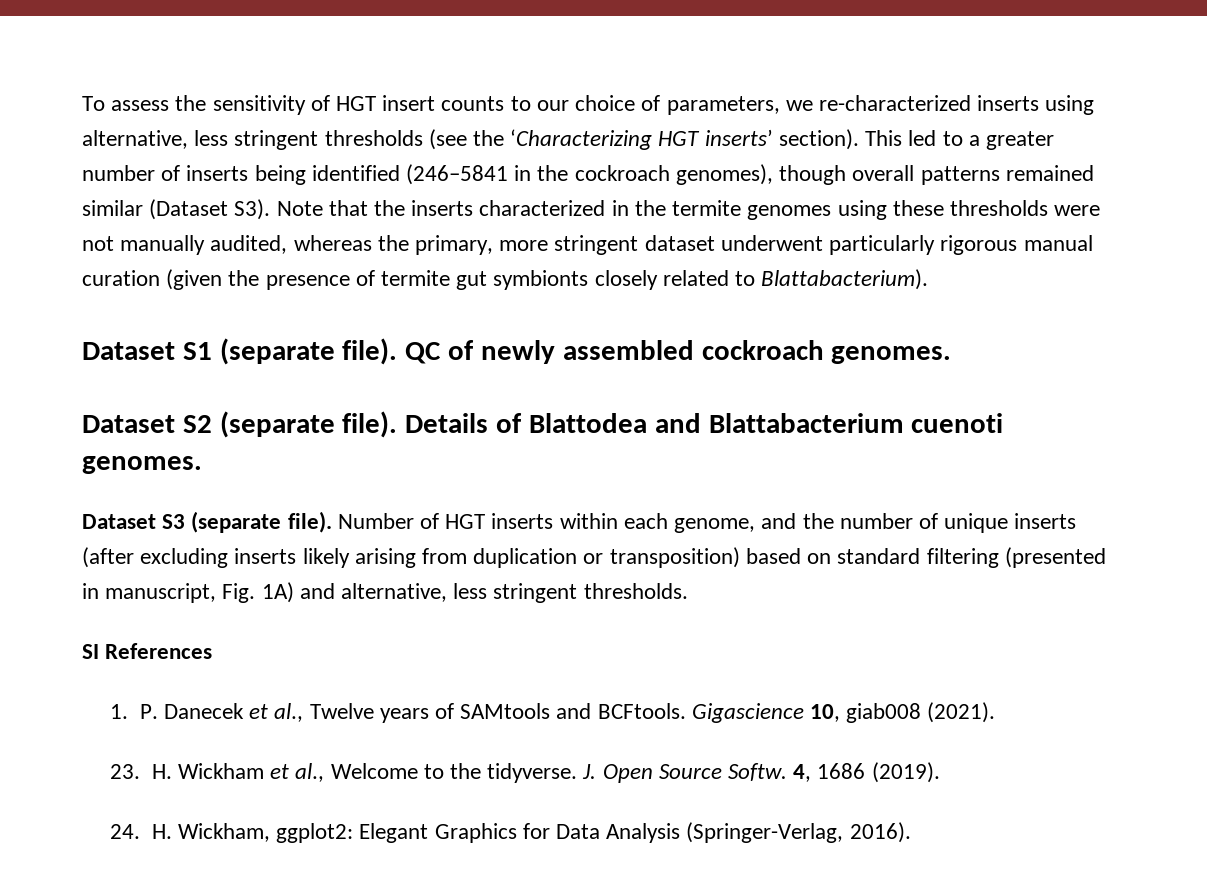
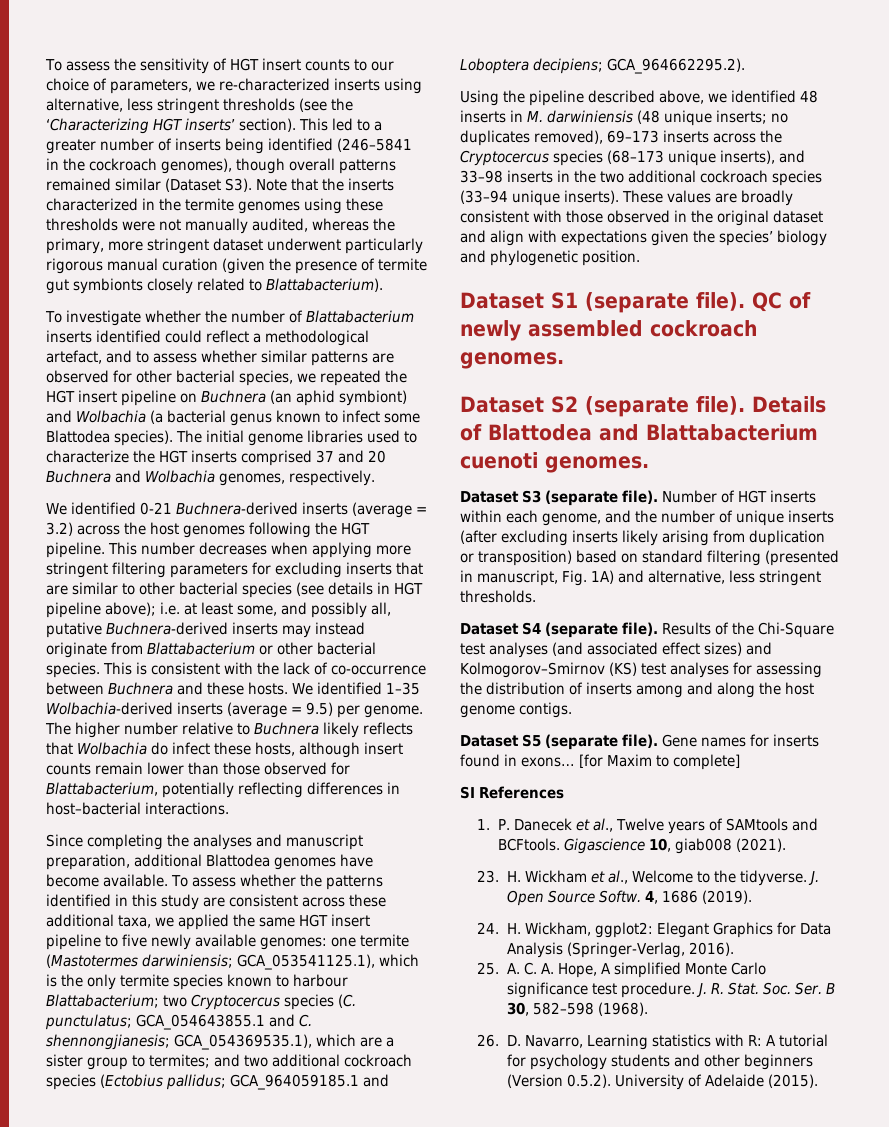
(929, 279) none -> [45,310,415,326] [46,330,370,346] [46,350,395,366] [46,370,408,386] [46,390,408,406] [46,410,421,426] [46,430,418,446] [46,450,387,466] [46,470,376,486] [46,502,428,518] [46,522,371,538] [46,542,412,558] [46,562,424,578] [46,582,424,598] [46,602,392,618] [46,622,366,638] [46,642,377,658] [46,662,427,678] [46,682,421,695] [46,702,424,718] [45,722,414,738] [46,742,404,758] [46,762,351,775] [46,782,401,798] [46,802,230,815] [46,834,364,850] [46,854,374,870] [46,874,384,890] [46,894,387,910] [46,914,371,930] [46,934,410,950] [46,954,420,970] [46,974,349,990] [46,994,357,1010] [45,1014,313,1030] [46,1034,395,1050] [46,1054,413,1070] [46,1074,390,1090] [460,58,746,74] [460,90,819,106] [460,110,789,126] [460,130,783,146] [460,150,806,166] [460,170,823,186] [460,190,794,206] [460,210,824,226] [460,230,828,246] [460,250,641,266] // To investigate whether the number of Blattabacterium inserts identified could reflect a methodological artefact, and to assess whether similar patterns are observed for other bacterial species, we repeated the HGT insert pipeline on Buchnera (an aphid symbiont) and Wolbachia (a bacterial genus known to infect some Blattodea species). The initial genome libraries used to characterize the HGT inserts comprised 37 and 20 Buchnera and Wolbachia genomes, respectively. // We identified 0-21 Buchnera-derived inserts (average = 3.2) across the host genomes following the HGT pipeline. This number decreases when applying more stringent filtering parameters for excluding inserts that are similar to other bacterial species (see details in HGT pipeline above); i.e. at least some, and possibly all, putative Buchnera-derived inserts may instead originate from Blattabacterium or other bacterial species. This is consistent with the lack of co-occurrence between Buchnera and these hosts. We identified 1–35 Wolbachia-derived inserts (average = 9.5) per genome. The higher number relative to Buchnera likely reflects that Wolbachia do infect these hosts, although insert counts remain lower than those observed for Blattabacterium, potentially reflecting differences in host–bacterial interactions. // Since completing the analyses and manuscript preparation, additional Blattodea genomes have become available. To assess whether the patterns identified in this study are consistent across these additional taxa, we applied the same HGT insert pipeline to five newly available genomes: one termite (Mastotermes darwiniensis; GCA_053541125.1), which is the only termite species known to harbour Blattabacterium; two Cryptocercus species (C. punctulatus; GCA_054643855.1 and C. shennongjianesis; GCA_054369535.1), which are a sister group to termites; and two additional cockroach species (Ectobius pallidus; GCA_964059185.1 and Loboptera decipiens; GCA_964662295.2). // Using the pipeline described above, we identified 48 inserts in M. darwiniensis (48 unique inserts; no duplicates removed), 69–173 inserts across the Cryptocercus species (68–173 unique inserts), and 33–98 inserts in the two additional cockroach species (33–94 unique inserts). These values are broadly consistent with those observed in the original dataset and align with expectations given the species’ biology and phylogenetic position.
(688, 591) none -> [460,622,835,638] [460,642,773,658] [460,662,823,678] [460,682,815,698] [460,702,573,718] [460,734,820,750] [460,754,741,770] // Dataset S4 (separate file). Results of the Chi-Square test analyses (and associated effect sizes) and Kolmogorov–Smirnov (KS) test analyses for assessing the distribution of inserts among and along the host genome contigs. // Dataset S5 (separate file). Gene names for inserts found in exons… [for Maxim to complete]
(911, 832) none -> [477,962,767,978] [506,982,836,998] [506,1002,649,1016] [477,1034,829,1050] [506,1054,814,1070] [506,1074,819,1090] // 25. A. C. A. Hope, A simplified Monte Carlo significance test procedure. J. R. Stat. Soc. Ser. B 30, 582–598 (1968). // 26. D. Navarro, Learning statistics with R: A tutorial for psychology students and other beginners (Version 0.5.2). University of Adelaide (2015).

